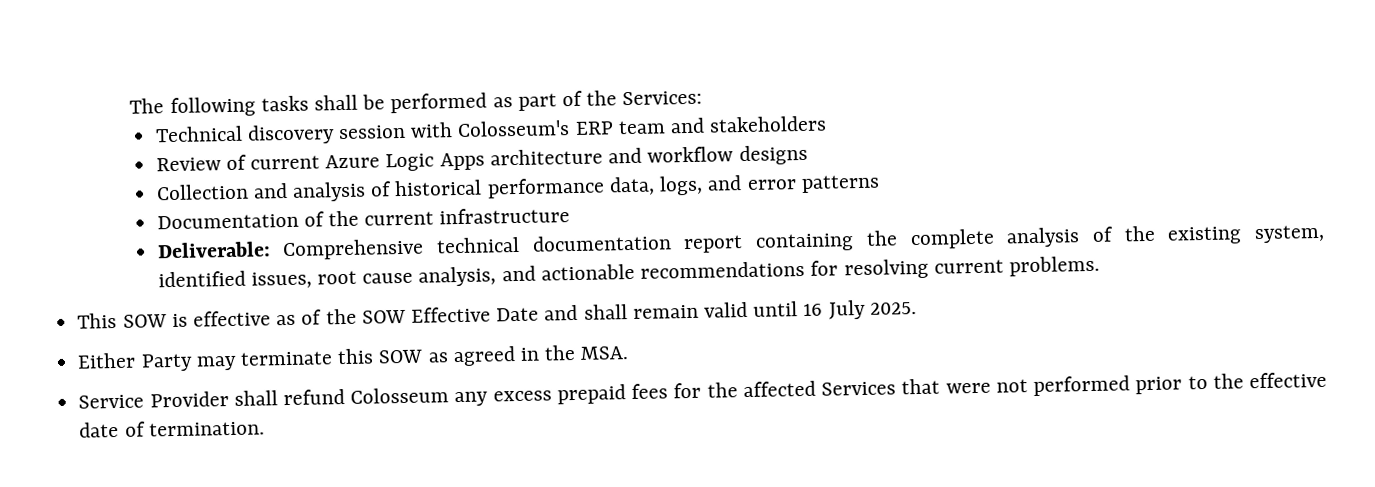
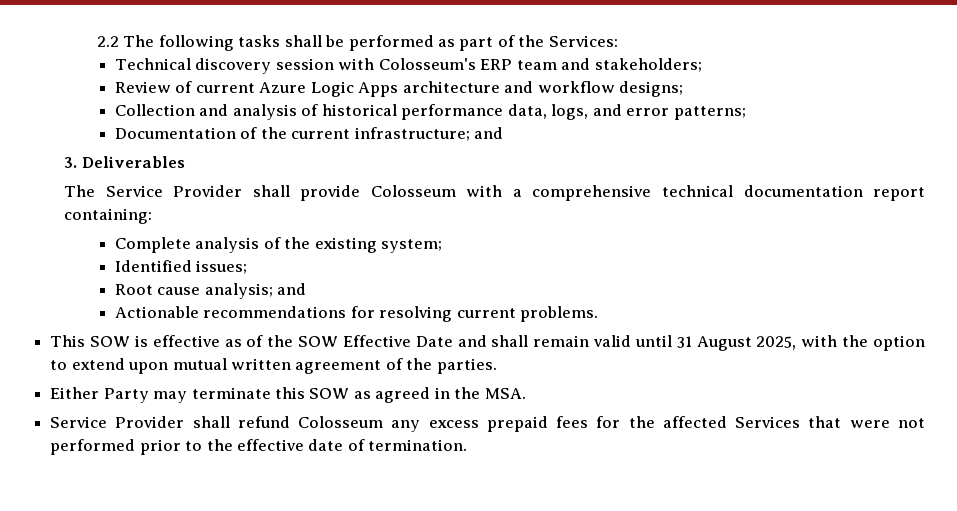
(129, 106) none -> [96,36,119,47] 2.2
[709,115,828,133] stakeholders -> [594,58,702,72] stakeholders;
[738,144,808,166] designs -> [619,81,684,97] designs;
[800,174,880,194] patterns -> [673,106,746,120] patterns;
[439,207,571,225] [156,224,1325,261] [157,263,635,289] infrastructure // Deliverable: Comprehensive technical documentation report containing the complete analysis of the existing system, identified issues, root cause analysis, and actionable -> [354,127,504,141] [64,156,185,168] [64,185,925,201] [64,208,153,224] [114,237,443,253] [114,260,248,274] [114,283,307,299] [114,306,199,318] infrastructure; and // 3. Deliverables // The Service Provider shall provide Colosseum with a comprehensive technical documentation report containing: // Complete analysis of the existing system; // Identified issues; // Root cause analysis; and // Actionable
[803,299,917,320] 16 July 2025. -> [676,335,925,351] [50,358,497,374] 31 August 2025, with the option to extend upon mutual written agreement of the parties.

